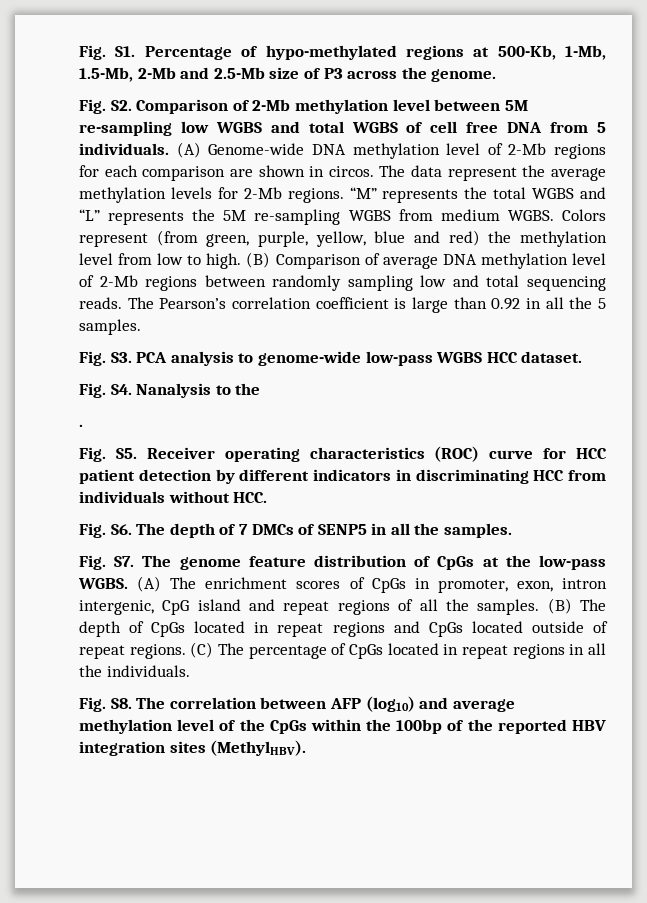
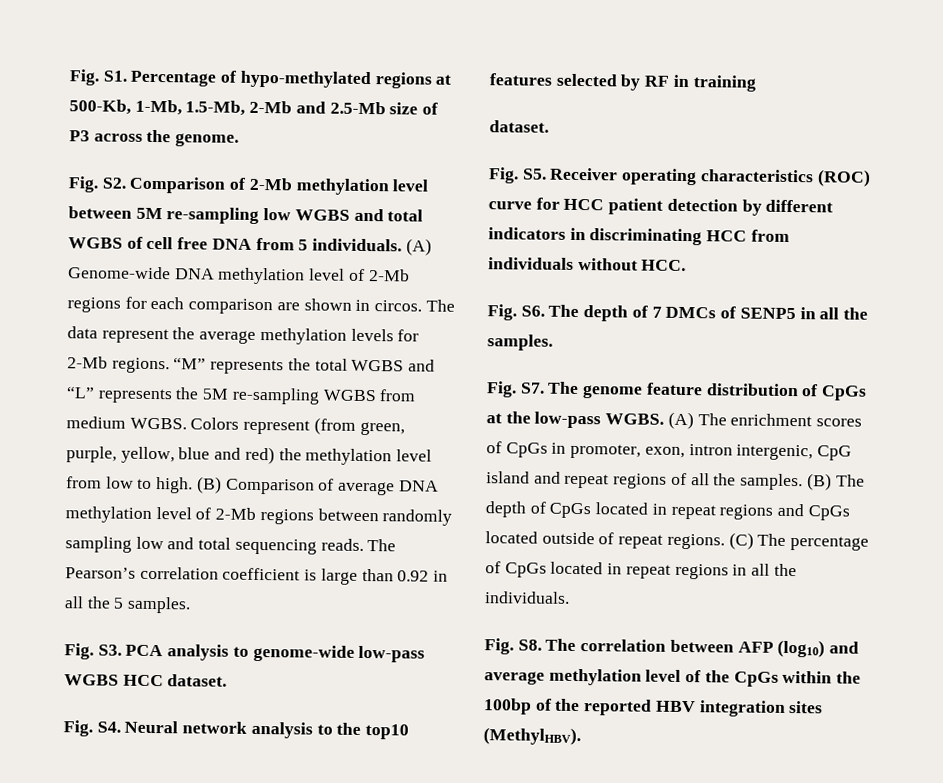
[136,383,212,398] Nanalysis -> [124,720,313,739] Neural network analysis
[79,424,83,427] // . -> [365,724,410,740] [489,73,756,92] [489,120,549,133] top10 features selected by RF in training // dataset.

